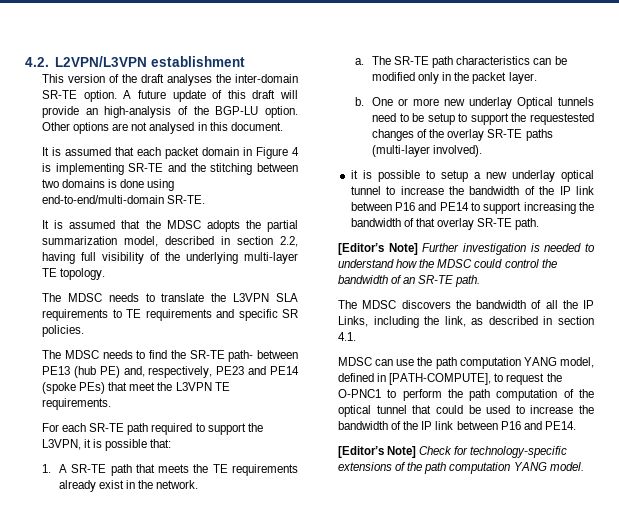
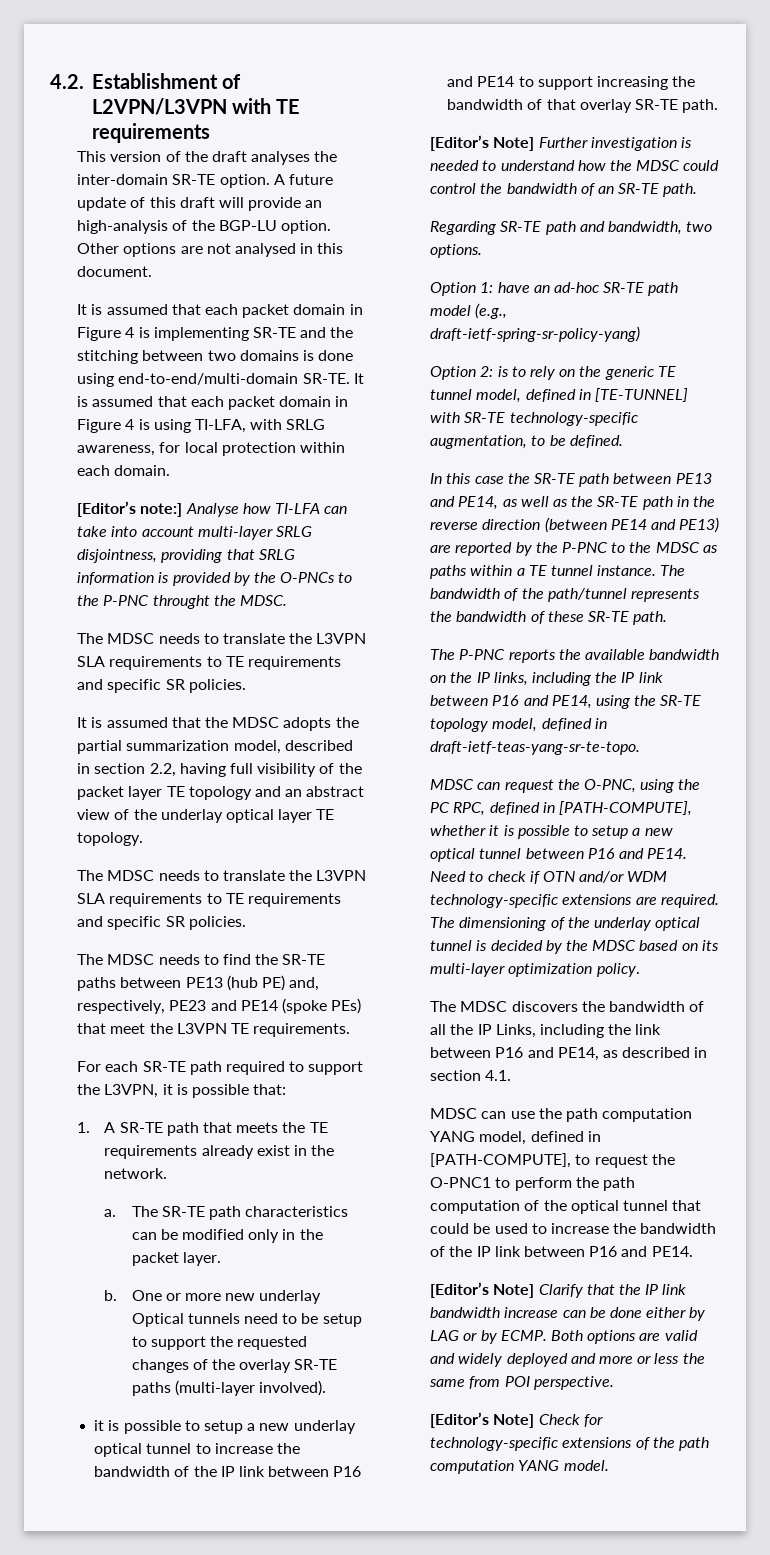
[54,56,245,67] L2VPN/L3VPN establishment -> [91,73,242,89] [91,98,301,115] [91,123,210,143] Establishment of L2VPN/L3VPN with TE requirements
(206, 199) none -> [353,373,364,384] [77,396,349,410] [77,419,326,433] [77,442,345,456] [77,465,171,476] [77,501,348,517] [77,526,312,540] [77,549,295,563] [77,572,353,586] [77,595,287,609] [77,633,367,644] [77,656,341,670] [77,679,246,693] It is assumed that each packet domain in Figure 4 is using TI-LFA, with SRLG awareness, for local protection within each domain. // [Editor’s note:] Analyse how TI-LFA can take into account multi-layer SRLG disjointness, providing that SRLG information is provided by the O-PNCs to the P-PNC throught the MDSC. // The MDSC needs to translate the L3VPN SLA requirements to TE requirements and specific SR policies.
[186,252,298,264] underlying multi-layer -> [77,786,365,800] [77,809,313,823] packet layer TE topology and an abstract view of the underlay optical layer
[228,350,254,362] path- -> [77,977,117,991] paths
[530,113,594,125] requestested -> [237,1336,308,1350] requested
(481, 281) none -> [430,221,713,235] [430,244,483,258] [430,282,679,296] [430,303,508,319] [430,326,641,342] [430,366,676,380] [430,388,688,403] [430,412,638,426] [430,435,623,449] [430,473,712,487] [430,496,715,510] [430,517,720,533] [430,542,718,556] [430,565,686,579] [430,588,700,602] [430,611,668,625] [430,649,720,663] [430,672,663,686] [430,695,702,709] [430,718,607,732] [430,741,641,755] [430,779,701,793] [430,801,692,816] [430,825,673,839] [430,848,688,862] [430,871,668,884] [430,894,719,908] [430,917,701,931] [430,940,719,954] [430,963,640,977] // Regarding SR-TE path and bandwidth, two options. // Option 1: have an ad-hoc SR-TE path model (e.g., draft-ietf-spring-sr-policy-yang) // Option 2: is to rely on the generic TE tunnel model, defined in [TE-TUNNEL] with SR-TE technology-specific augmentation, to be defined. // In this case the SR-TE path between PE13 and PE14, as well as the SR-TE path in the reverse direction (between PE14 and PE13) are reported by the P-PNC to the MDSC as paths within a TE tunnel instance. The bandwidth of the path/tunnel represents the bandwidth of these SR-TE path. // The P-PNC reports the available bandwidth on the IP links, including the IP link between P16 and PE14, using the SR-TE topology model, defined in draft-ietf-teas-yang-sr-te-topo. // MDSC can request the O-PNC, using the PC RPC, defined in [PATH-COMPUTE], whether it is possible to setup a new optical tunnel between P16 and PE14. Need to check if OTN and/or WDM technology-specific extensions are required. The dimensioning of the underlay optical tunnel is decided by the MDSC based on its multi-layer optimization policy.
[444,316,466,327] link, -> [635,1024,662,1035] [430,1047,599,1061] link between P16 and PE14,
(576, 425) none -> [430,1282,687,1298] [430,1307,706,1321] [430,1330,698,1344] [430,1353,705,1367] [429,1376,614,1390] // [Editor’s Note] Clarify that the IP link bandwidth increase can be done either by LAG or by ECMP. Both options are valid and widely deployed and more or less the same from POI perspective.

